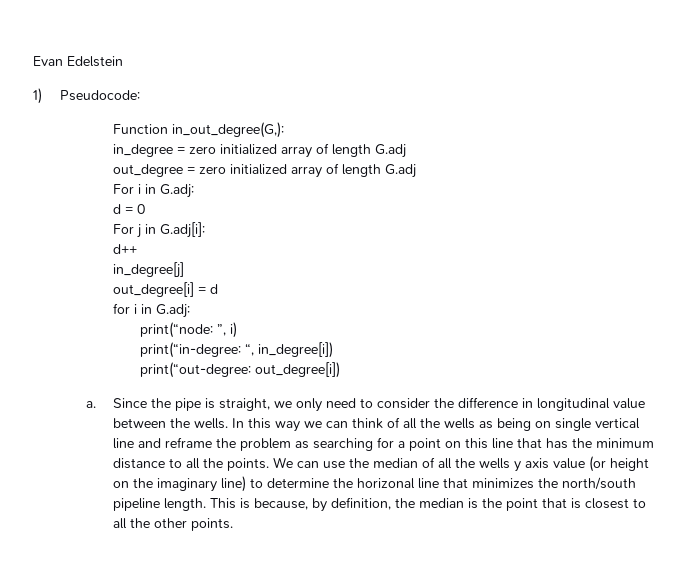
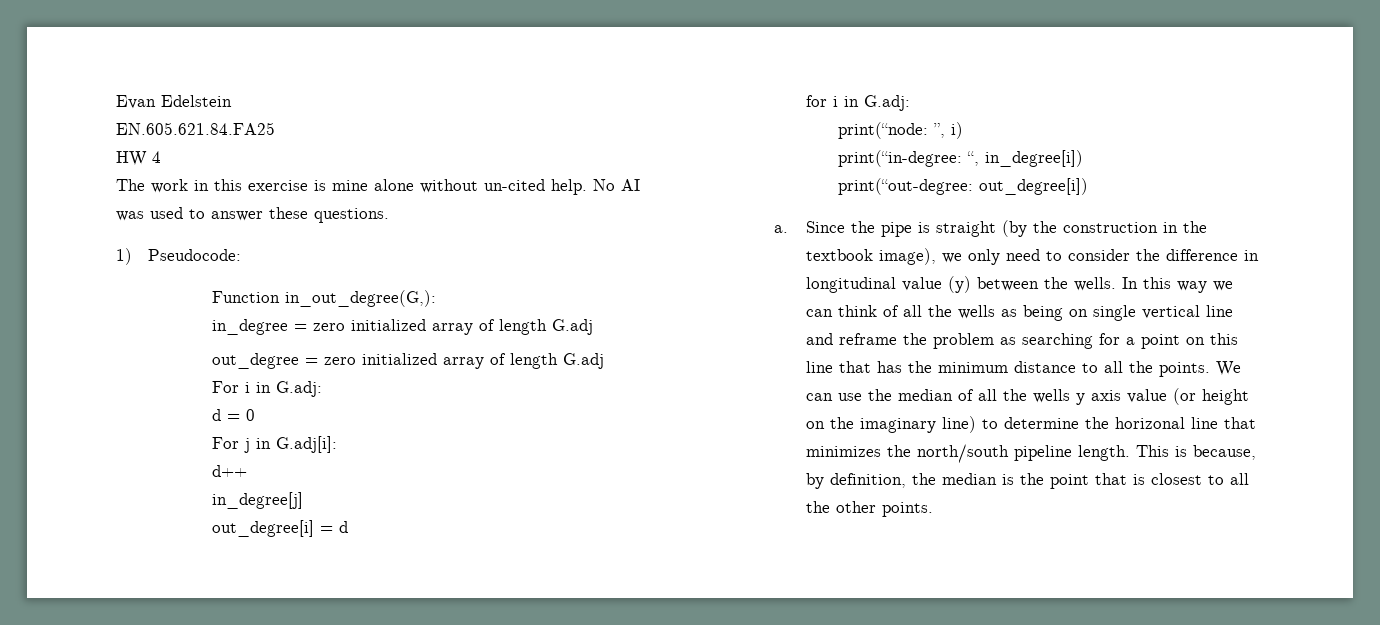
(123, 61) none -> [116,122,275,135] [116,151,161,166] [116,179,640,195] [116,207,389,223] // EN.605.621.84.FA25 // HW 4 // The work in this exercise is mine alone without un-cited help. No AI was used to answer these questions.
[219,398,271,411] straight, -> [936,220,1208,237] [806,248,937,265] straight (by the construction in the textbook image),
(646, 403) none -> [948,276,972,293] (y)

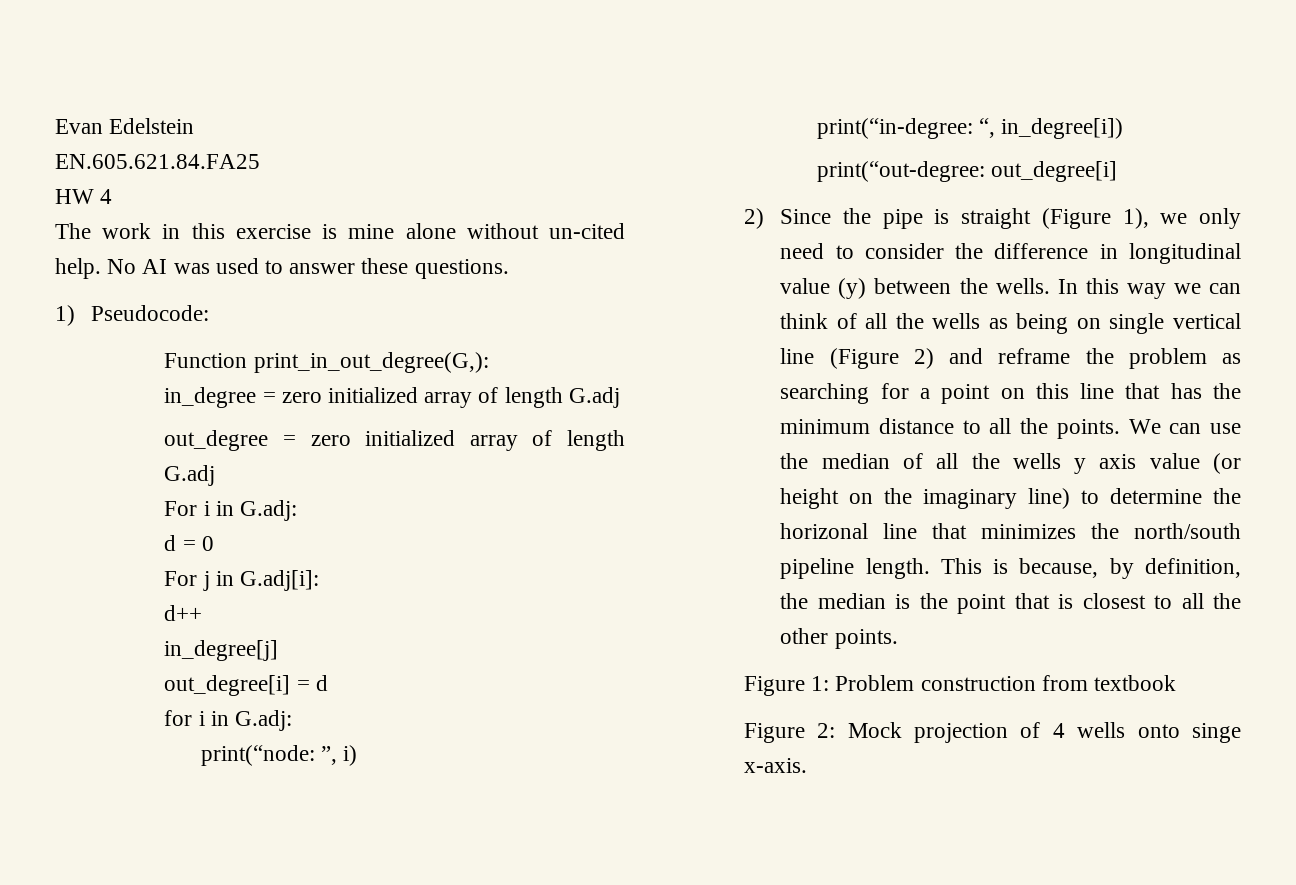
[285,290,437,307] in_out_degree(G,): -> [253,352,489,373] print_in_out_degree(G,):
[979,178,1089,195] [774,225,789,233] out_degree[i]) // a. -> [990,161,1117,182] [743,208,764,229] out_degree[i] // 2)
[1002,220,1208,237] [806,248,937,265] (by the construction in the textbook image), -> [1041,208,1149,229] (Figure 1),
(1234, 311) none -> [829,348,934,369] (Figure 2)
(934, 509) none -> [743,675,1176,696] [743,722,1241,743] [743,758,807,773] // Figure 1: Problem construction from textbook // Figure 2: Mock projection of 4 wells onto singe x-axis.

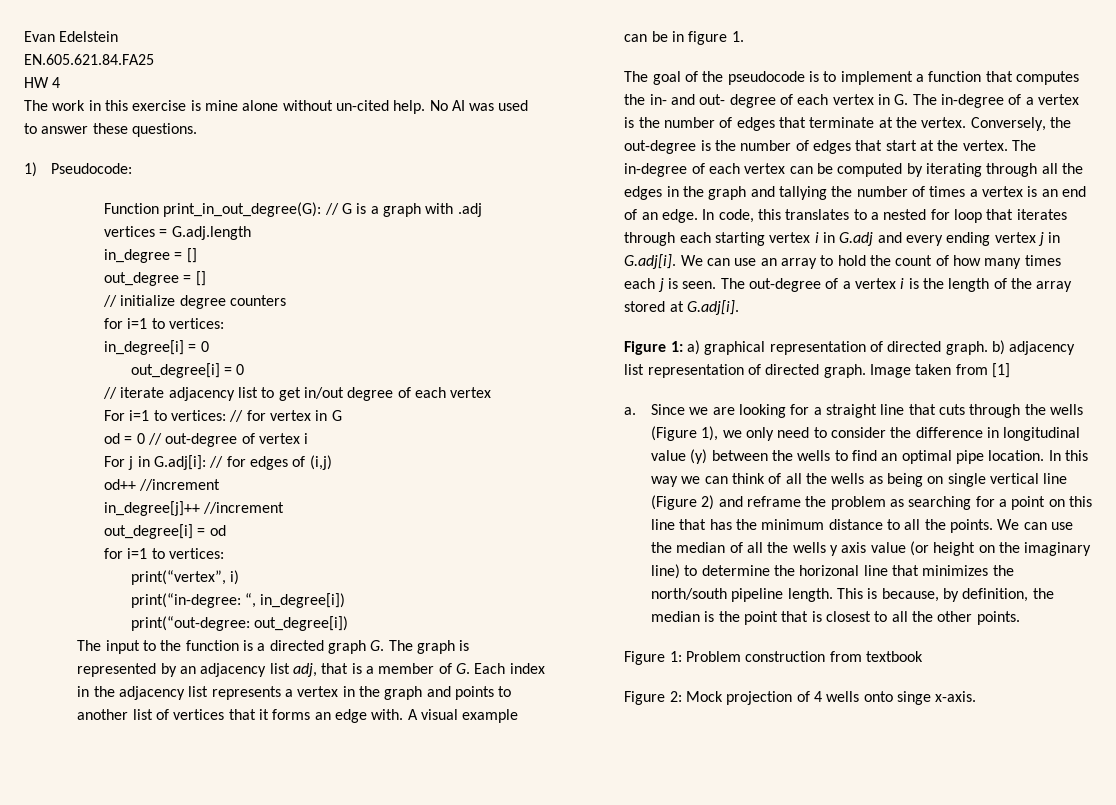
[253,352,489,373] [164,387,620,408] [164,430,625,451] [164,465,216,486] [164,500,297,521] [164,535,214,551] [164,570,319,591] [164,605,203,621] [164,640,279,661] [164,675,328,696] [164,710,292,731] [200,745,337,766] print_in_out_degree(G,): // in_degree = zero initialized array of length G.adj // out_degree = zero initialized array of length G.adj // For i in G.adj: // d = 0 // For j in G.adj[i]: // d++ // in_degree[j] // out_degree[i] = d // for i in G.adj: // print(“node: ”, -> [163,202,482,217] [104,226,251,240] [104,248,197,263] [104,271,206,286] [103,295,287,309] [104,318,225,329] [104,340,209,355] [130,363,245,378] [103,387,492,401] [104,410,342,422] [104,433,309,447] [104,455,332,470] [104,479,221,491] [104,501,285,516] [104,524,226,539] [104,548,225,559] [130,570,226,585] print_in_out_degree(G): // G is a graph with .adj // vertices = G.adj.length // in_degree = [] // out_degree = [] // // initialize degree counters // for i=1 to vertices: // in_degree[i] = 0 // out_degree[i] = 0 // // iterate adjacency list to get in/out degree of each vertex // For i=1 to vertices: // for vertex in G // od = 0 // out-degree of vertex i // For j in G.adj[i]: // for edges of (i,j) // od++ //increment // in_degree[j]++ //increment // out_degree[i] = od // for i=1 to vertices: // print(“vertex”,
[990,161,1117,182] [743,208,1032,229] out_degree[i] // 2) Since the pipe is straight -> [254,616,349,631] [77,640,470,654] [77,663,545,677] [77,686,512,700] [77,709,519,723] [624,31,744,45] [624,71,1079,85] [624,94,1079,108] [624,117,1071,131] [624,140,1036,154] [624,163,1083,177] [624,186,1086,200] [624,209,1067,223] [624,232,1061,246] [624,254,1061,269] [624,278,1073,292] [624,300,740,315] [624,340,1076,355] [624,363,1010,378] [624,404,1083,418] out_degree[i]) // The input to the function is a directed graph G. The graph is represented by an adjacency list adj, that is a member of G. Each index in the adjacency list represents a vertex in the graph and points to another list of vertices that it forms an edge with. A visual example can be in figure 1. // The goal of the pseudocode is to implement a function that computes the in- and out- degree of each vertex in G. The in-degree of a vertex is the number of edges that terminate at the vertex. Conversely, the out-degree is the number of edges that start at the vertex. The in-degree of each vertex can be computed by iterating through all the edges in the graph and tallying the number of times a vertex is an end of an edge. In code, this translates to a nested for loop that iterates through each starting vertex i in G.adj and every ending vertex j in G.adj[i]. We can use an array to hold the count of how many times each j is seen. The out-degree of a vertex i is the length of the array stored at G.adj[i]. // Figure 1: a) graphical representation of directed graph. b) adjacency list representation of directed graph. Image taken from [1] // a. Since we are looking for a straight line that cuts through the wells
[995,278,1050,294] wells. -> [797,450,1045,464] wells to find an optimal pipe location.

